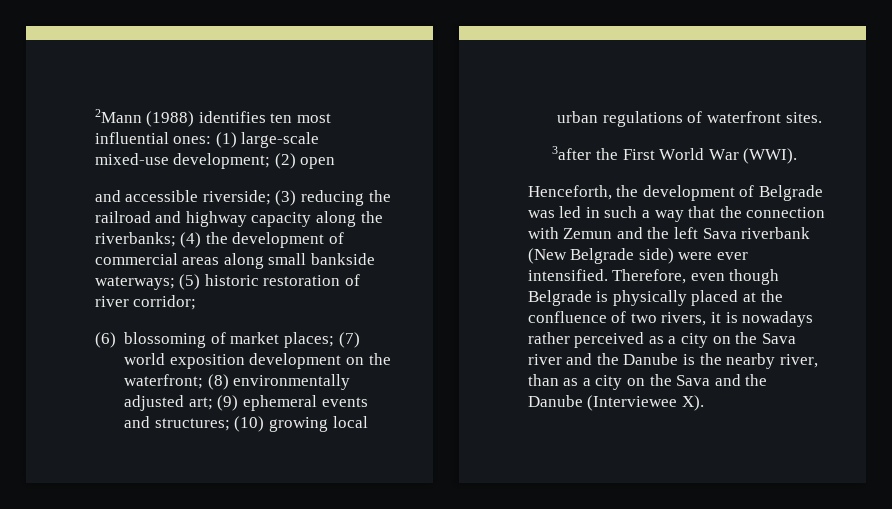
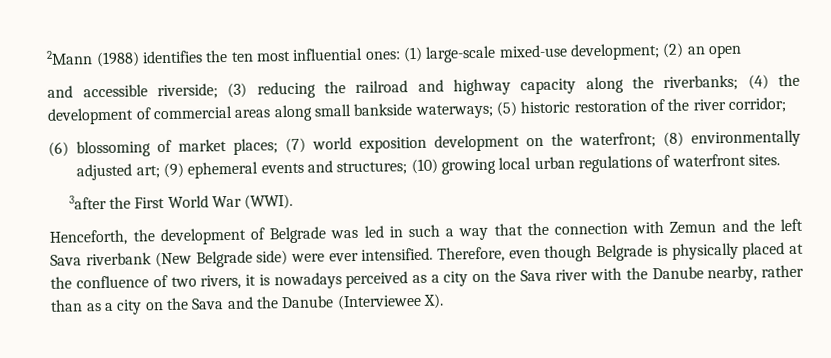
(266, 117) none -> [205,49,229,63] the
(296, 161) none -> [686,46,706,55] an
(361, 280) none -> [667,98,690,111] the
[527,332,570,344] rather -> (342, 281) none
[566,353,818,369] and the Danube is the nearby river, -> [590,264,804,283] with the Danube nearby, rather

